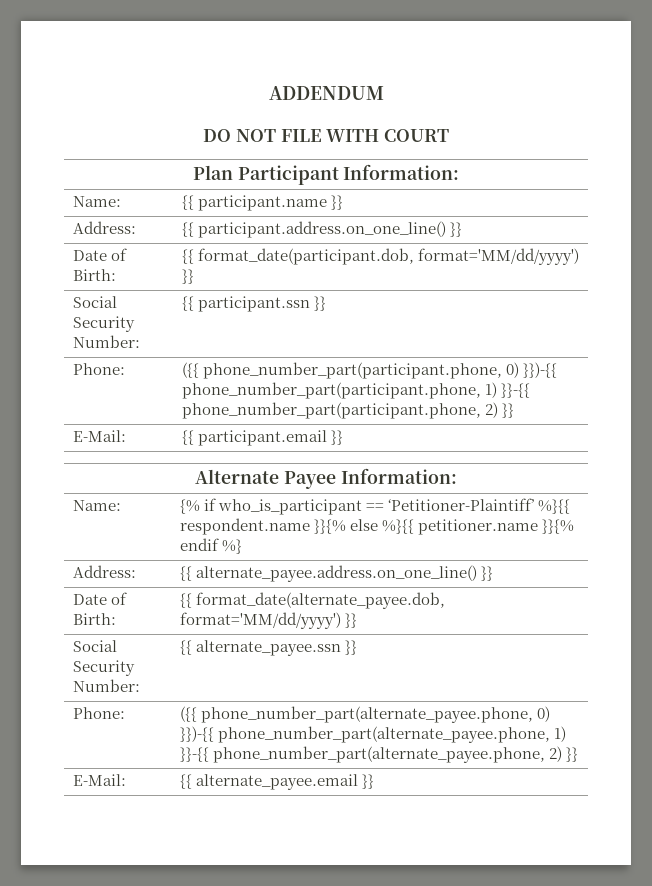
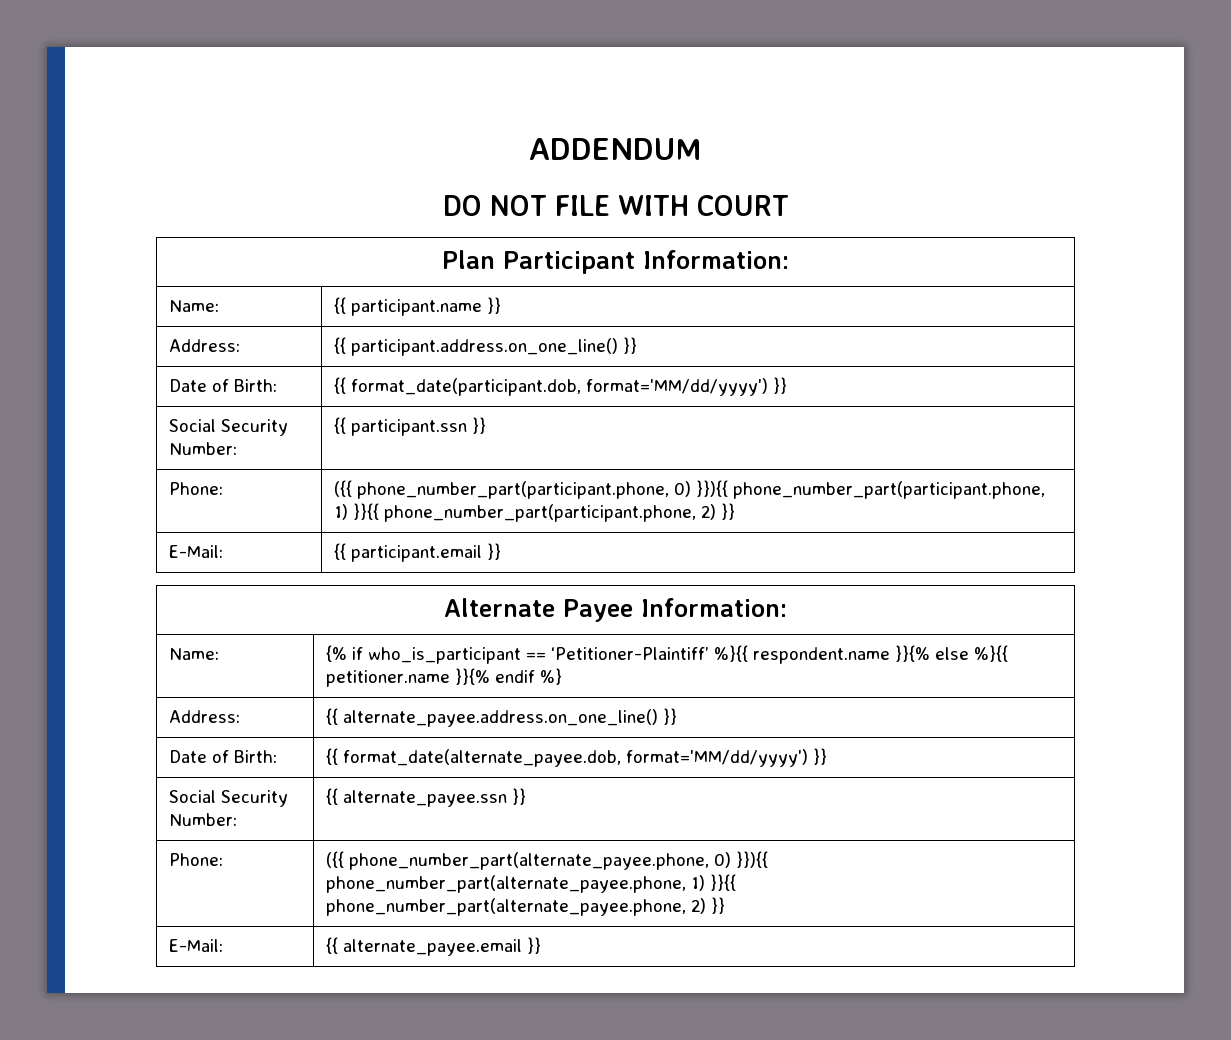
[522,362,557,378] }})-{{ -> [695,480,728,497] }}){{
[500,383,530,398] }}-{{ -> [352,503,379,520] }}{{
[179,726,214,742] }})-{{ -> [735,851,768,868] }}){{
[179,747,209,762] }}-{{ -> [709,874,736,891] }}{{

